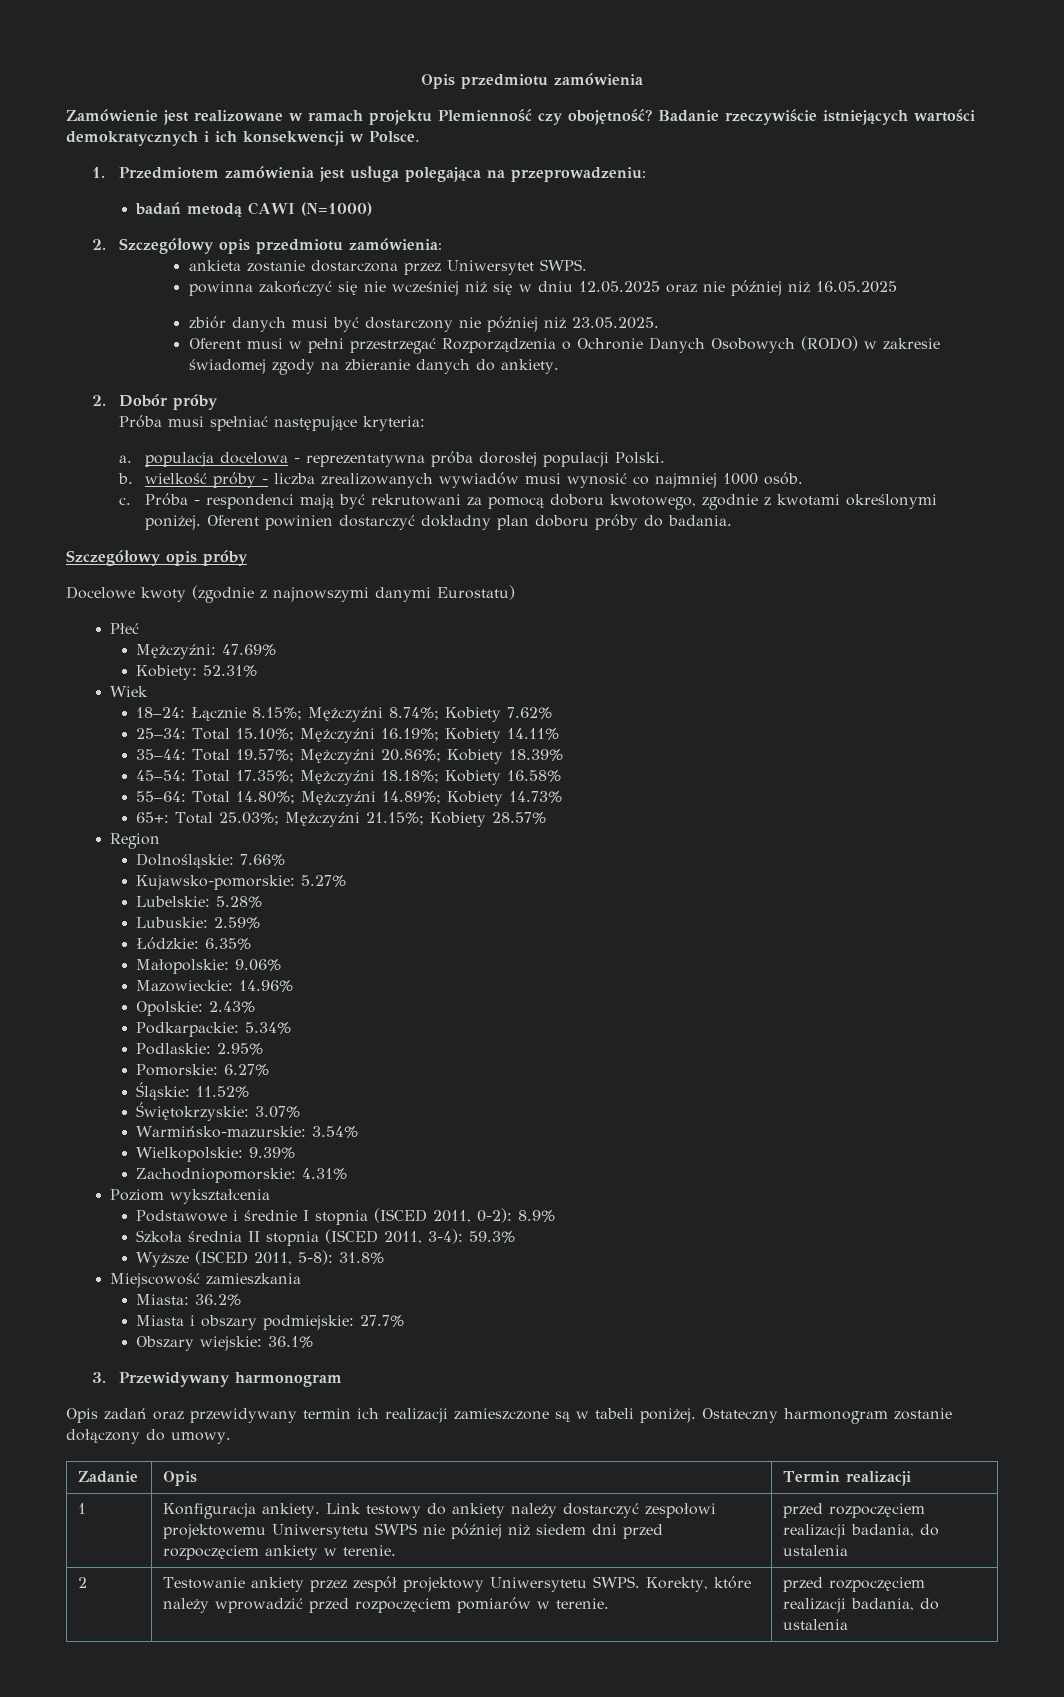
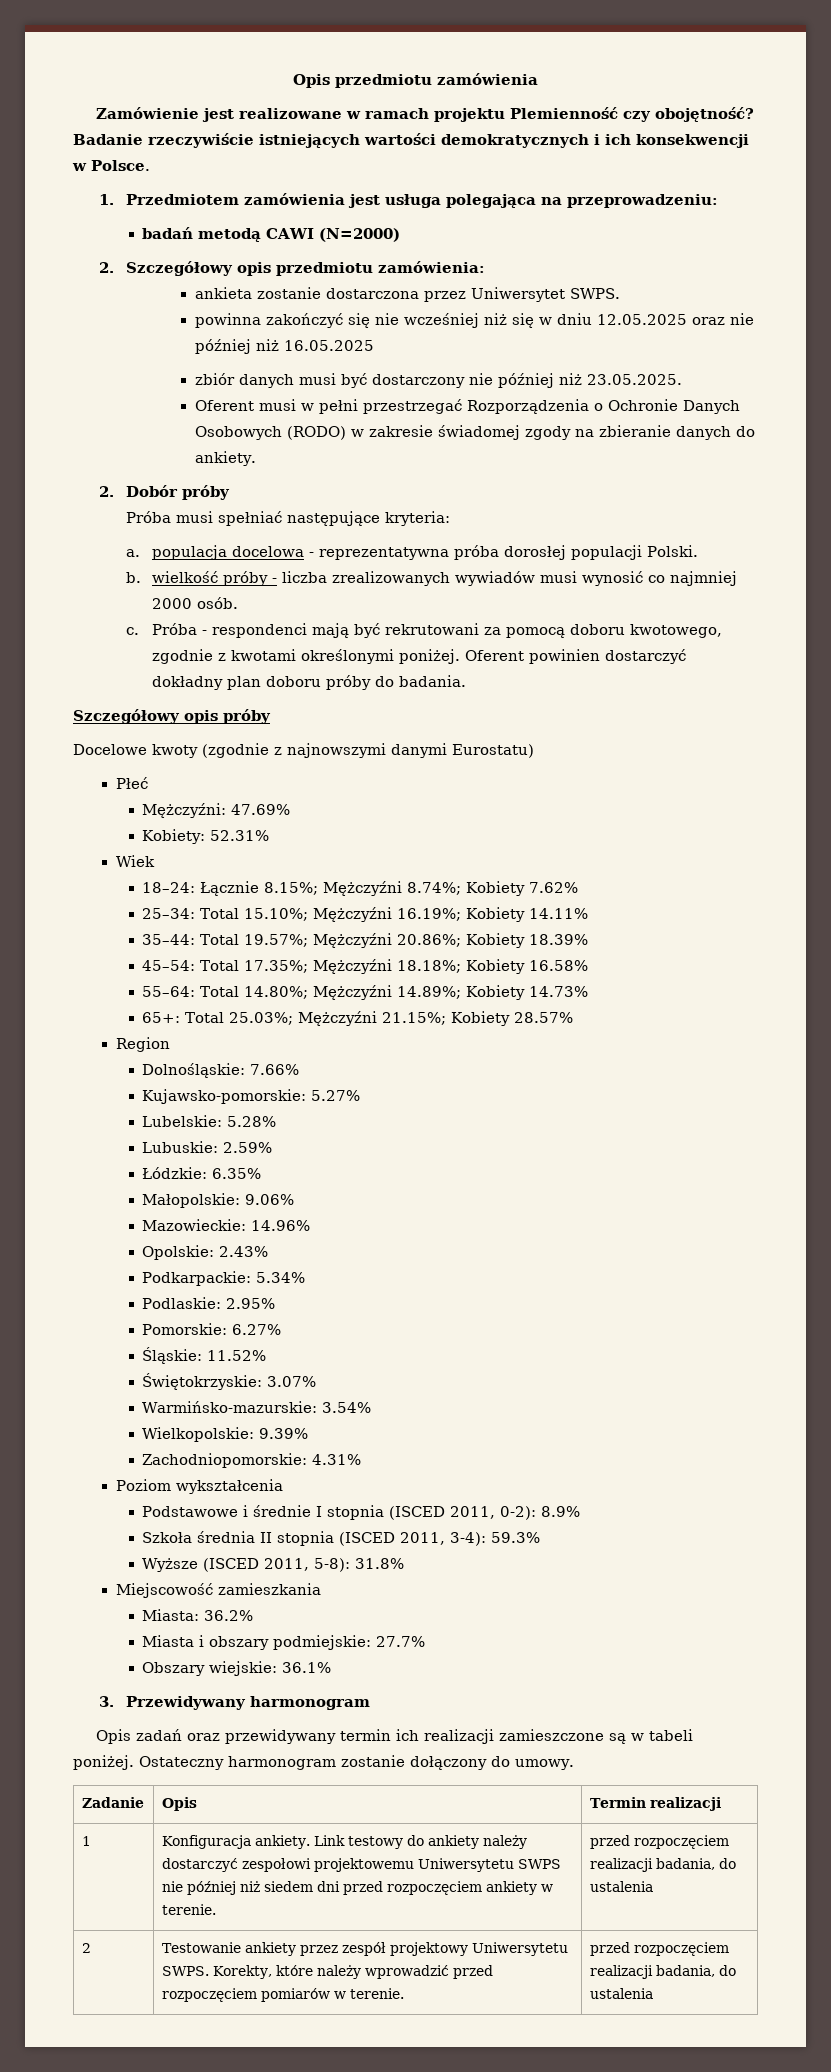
[301,202,373,216] (N=1000) -> [319,228,401,242] (N=2000)
[722,473,758,485] 1000 -> [151,598,192,609] 2000

